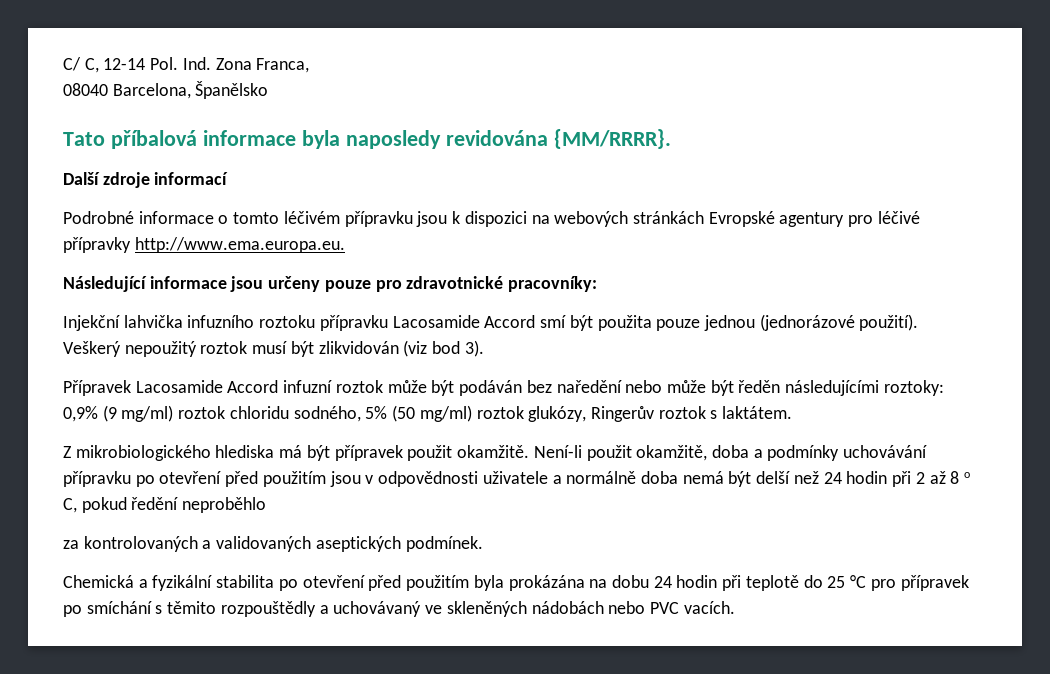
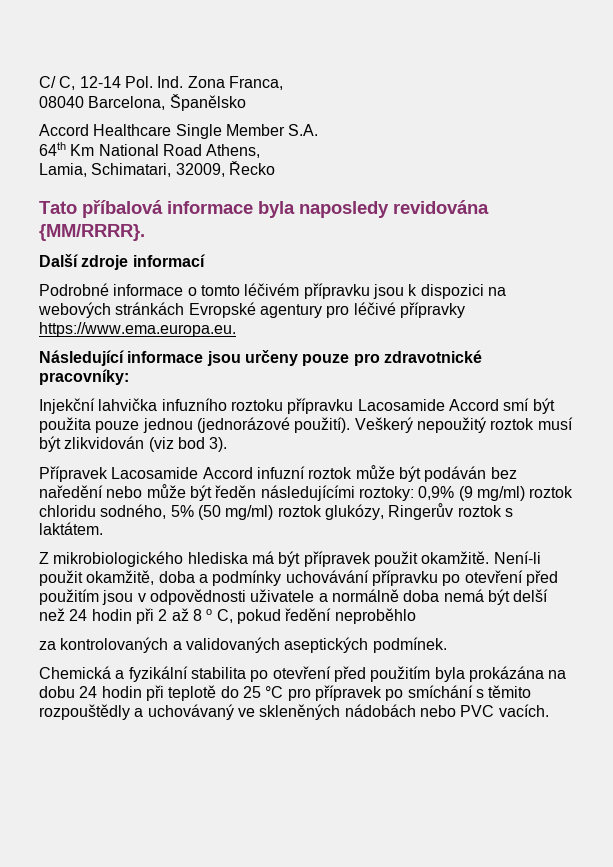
(269, 90) none -> [39,124,319,139] [39,142,261,158] [39,161,275,177] // Accord Healthcare Single Member S.A. // 64th Km National Road Athens, // Lamia, Schimatari, 32009, Řecko
[134,237,345,253] http://www.ema.europa.eu. -> [39,322,236,337] https://www.ema.europa.eu.

